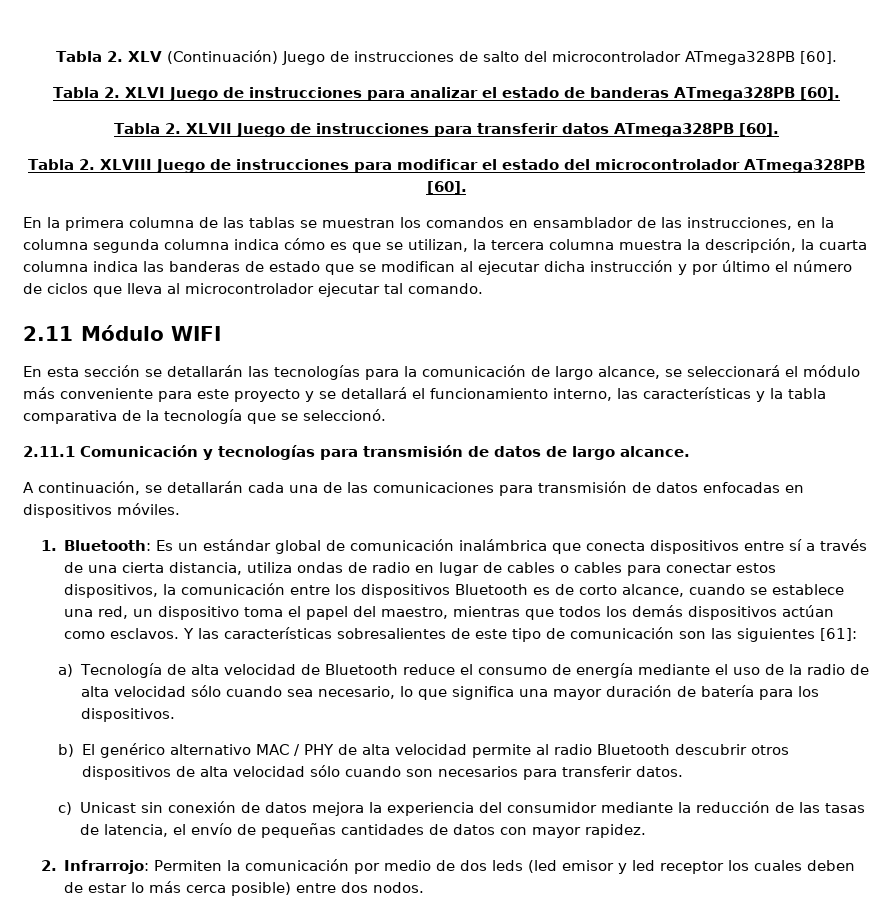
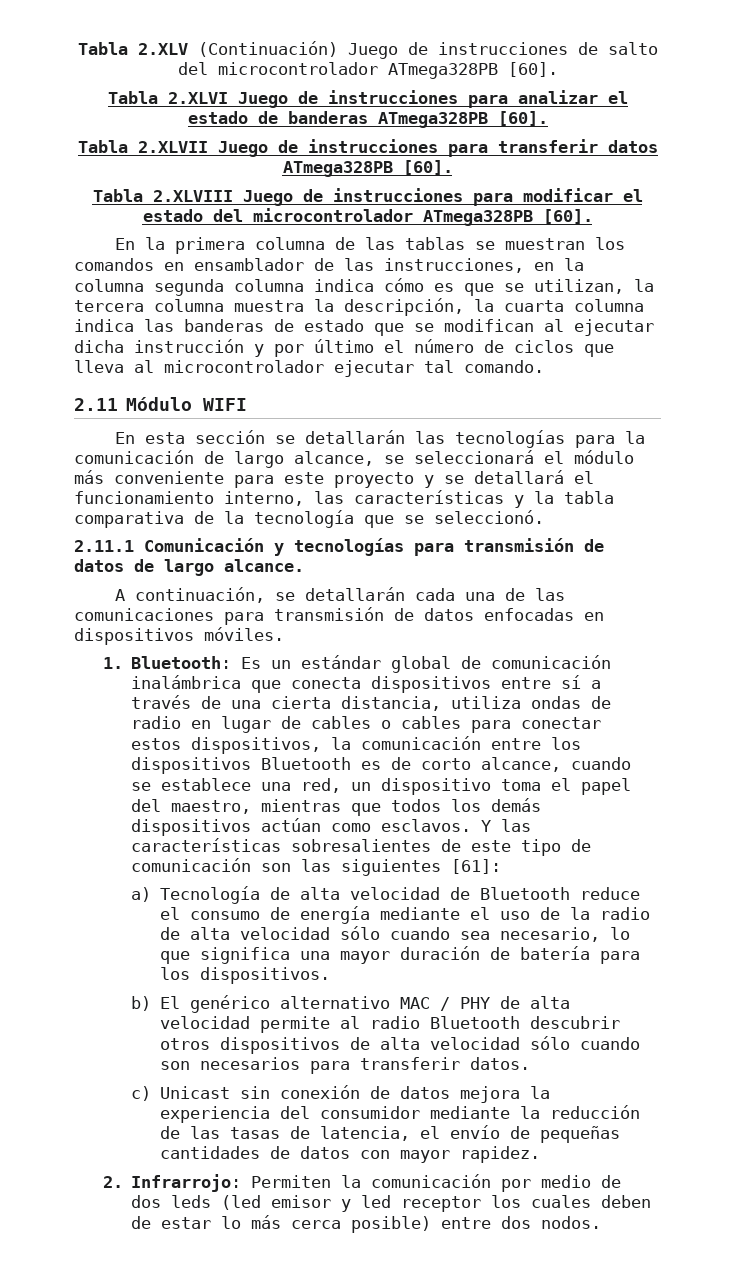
[55,51,162,62] Tabla 2. XLV -> [77,42,188,55] Tabla 2.XLV
[104,87,166,98] 2. XLVI -> [167,92,228,104] 2.XLVI
[164,123,232,134] 2. XLVII -> [137,141,208,153] 2.XLVII
[79,159,153,170] 2. XLVIII -> [152,190,233,202] 2.XLVIII

